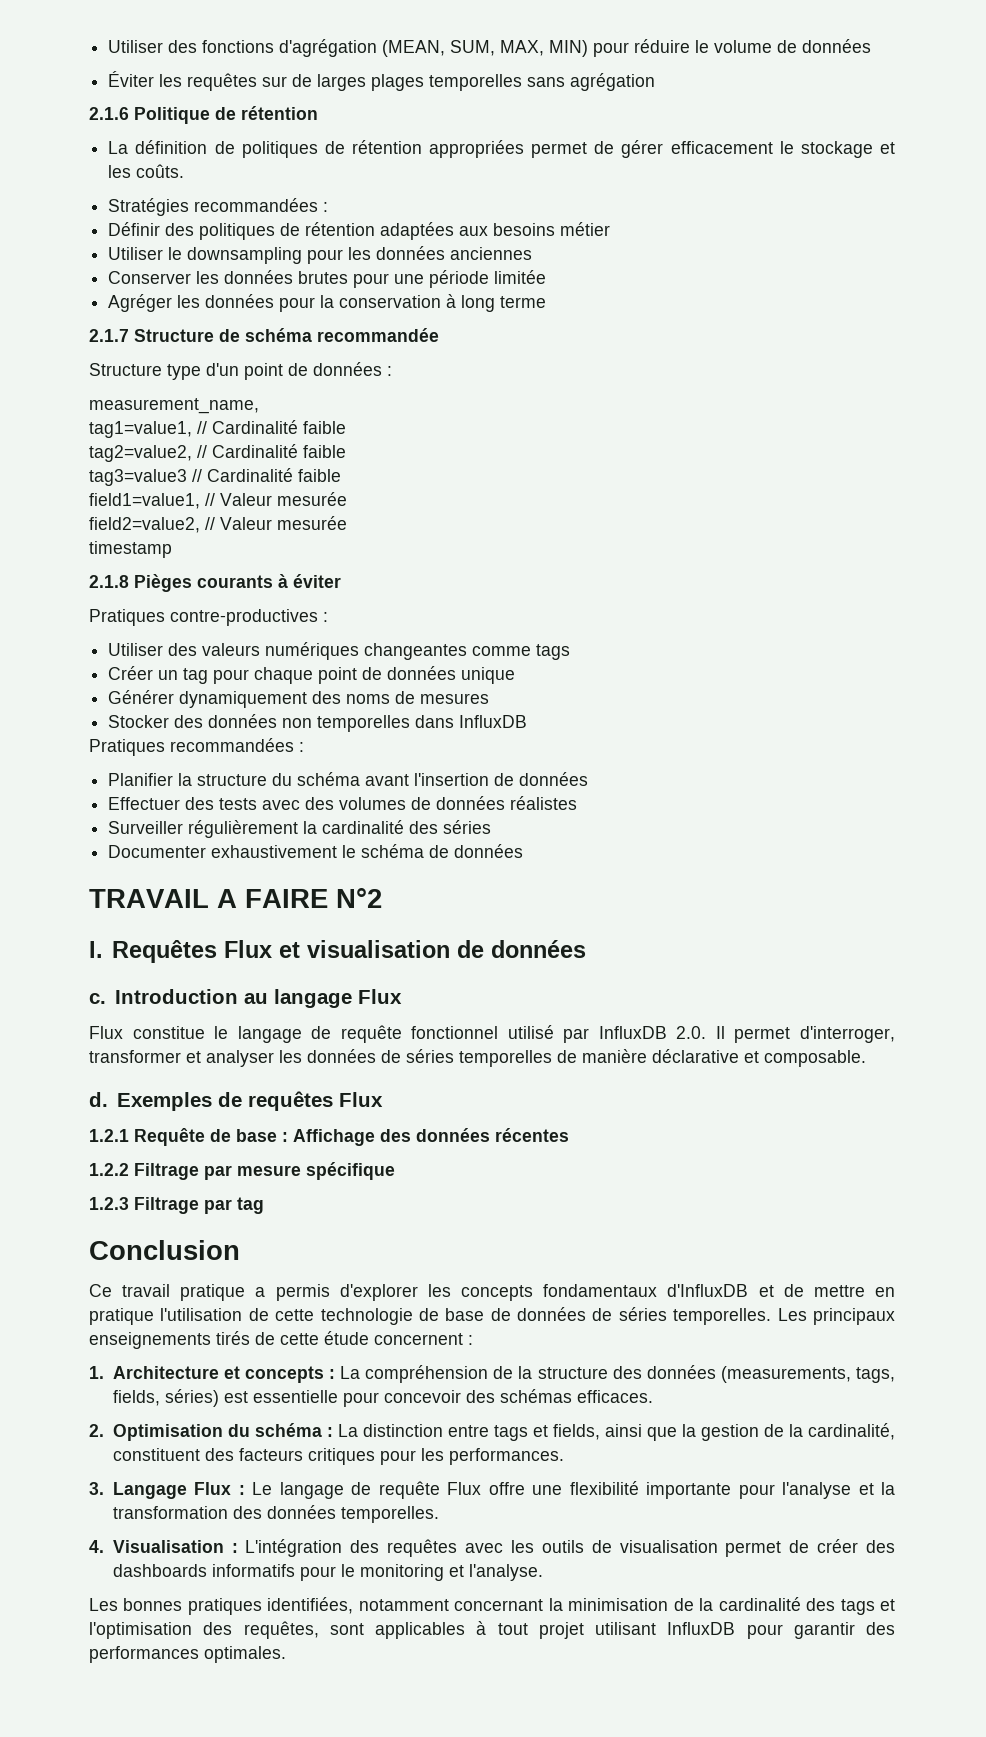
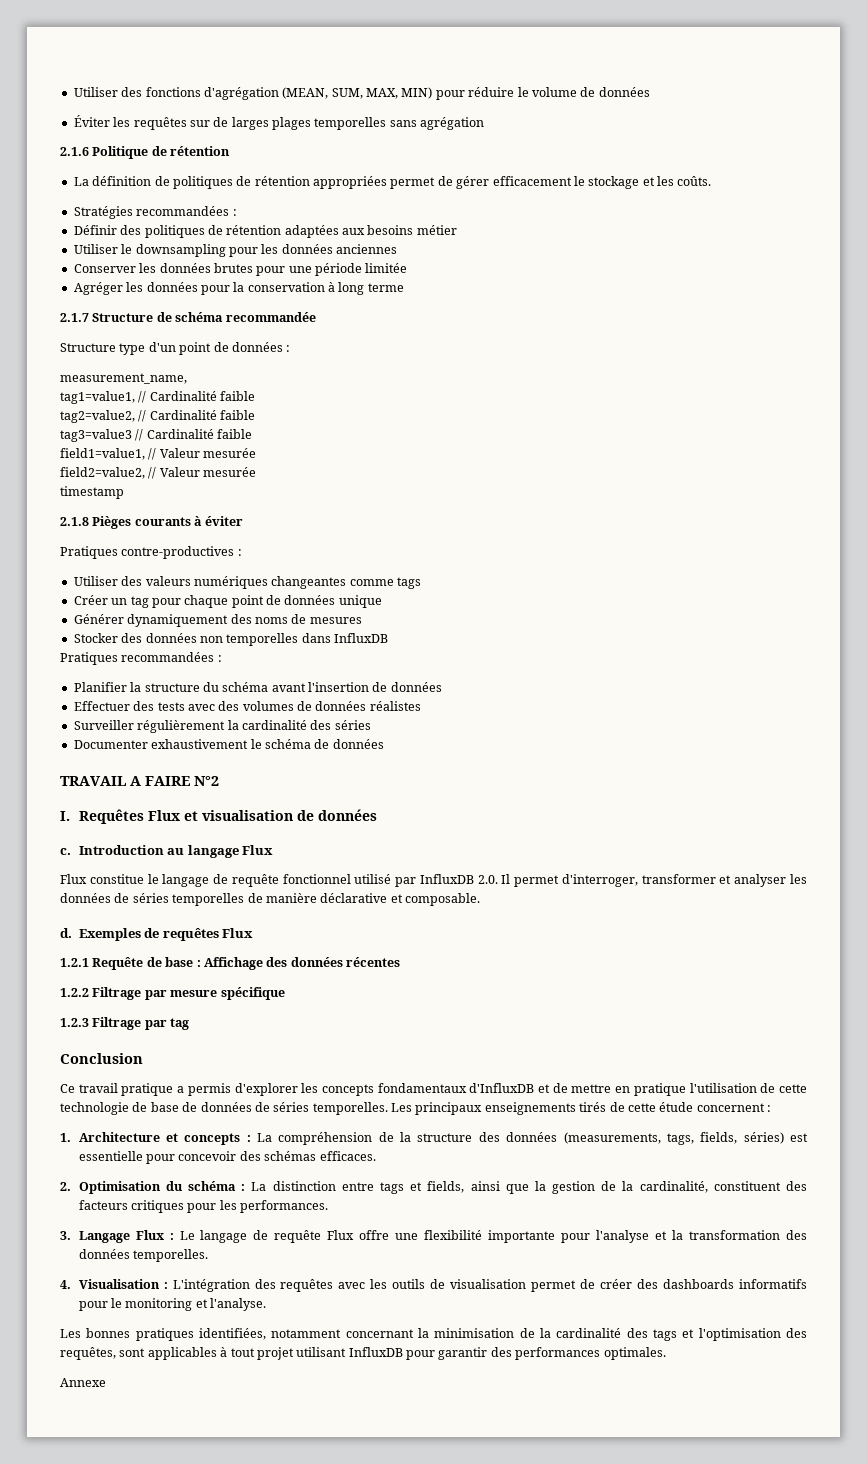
(286, 1654) none -> [60,1378,106,1387] // Annexe

